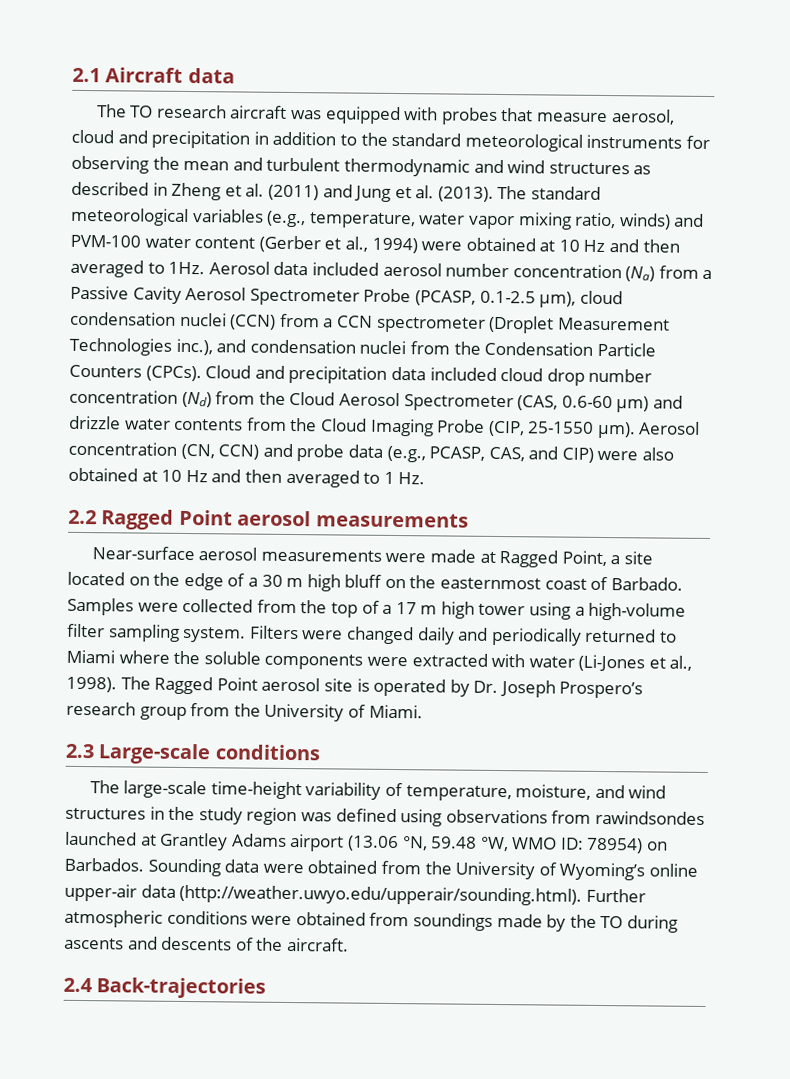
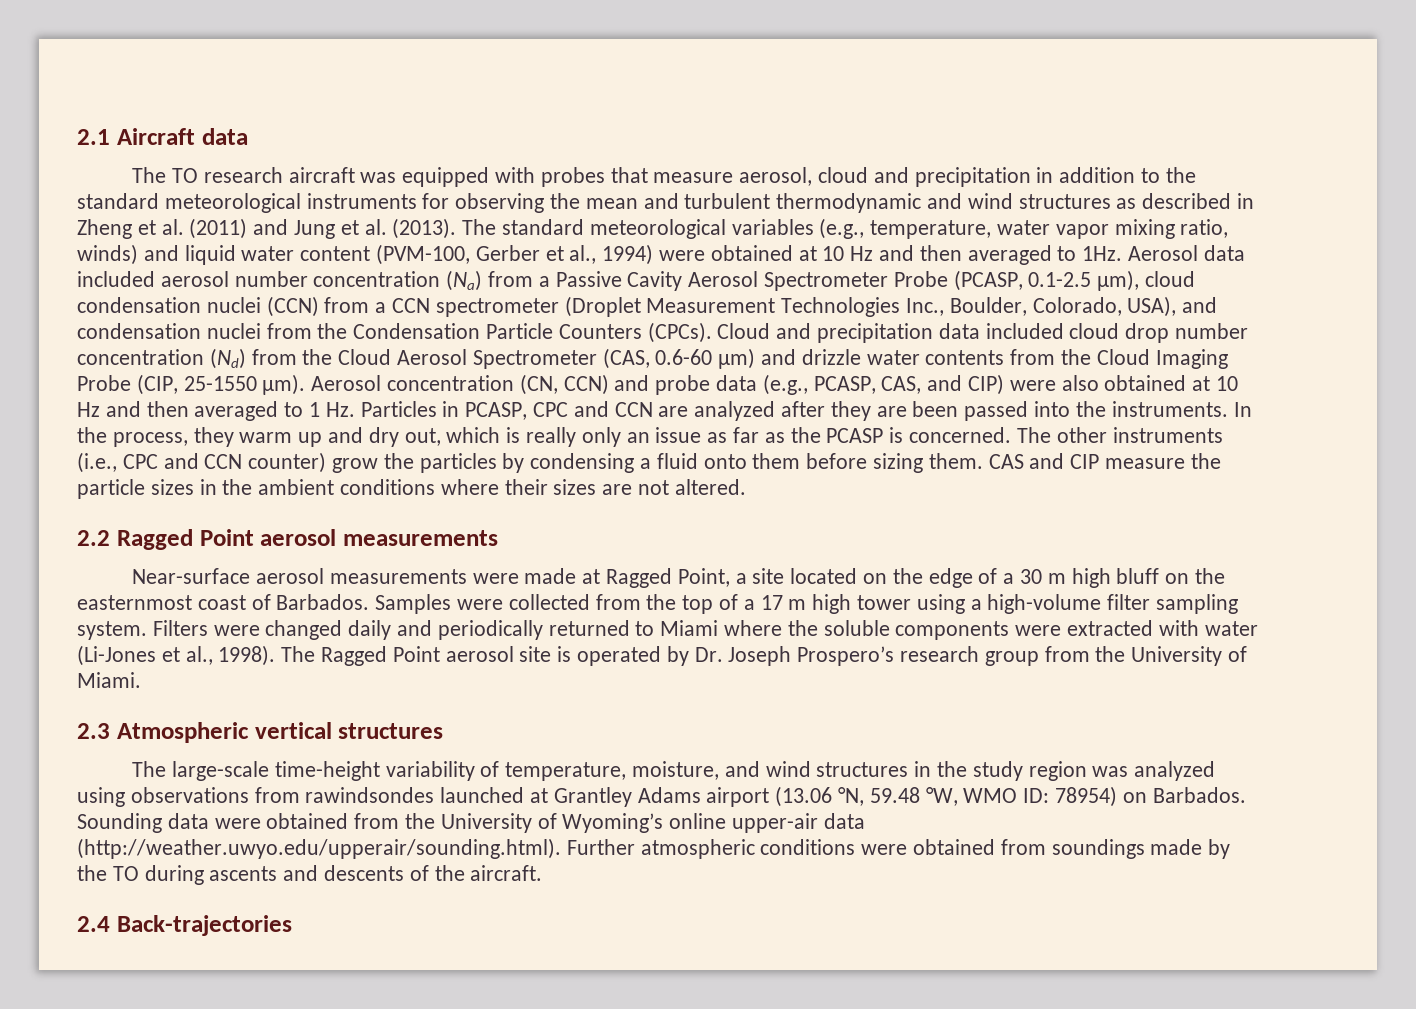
[70,234,141,248] PVM-100 -> [184,245,236,265] liquid
[258,235,321,253] (Gerber -> [376,244,540,265] (PVM-100, Gerber
[175,338,213,356] inc.), -> [906,296,1177,317] Inc., Boulder, Colorado, USA),
(426, 478) none -> [360,401,1252,421] [77,427,1223,447] [77,452,1221,473] [77,479,746,499] Particles in PCASP, CPC and CCN are analyzed after they are been passed into the instruments. In the process, they warm up and dry out, which is really only an issue as far as the PCASP is concerned. The other instruments (i.e., CPC and CCN counter) grow the particles by condensing a fluid onto them before sizing them. CAS and CIP measure the particle sizes in the ambient conditions where their sizes are not altered.
[610,577,683,591] Barbado. -> [276,594,370,610] Barbados.
[98,743,321,765] Large-scale conditions -> [116,722,444,743] Atmospheric vertical structures
[335,808,397,823] defined -> [1134,761,1216,781] analyzed

